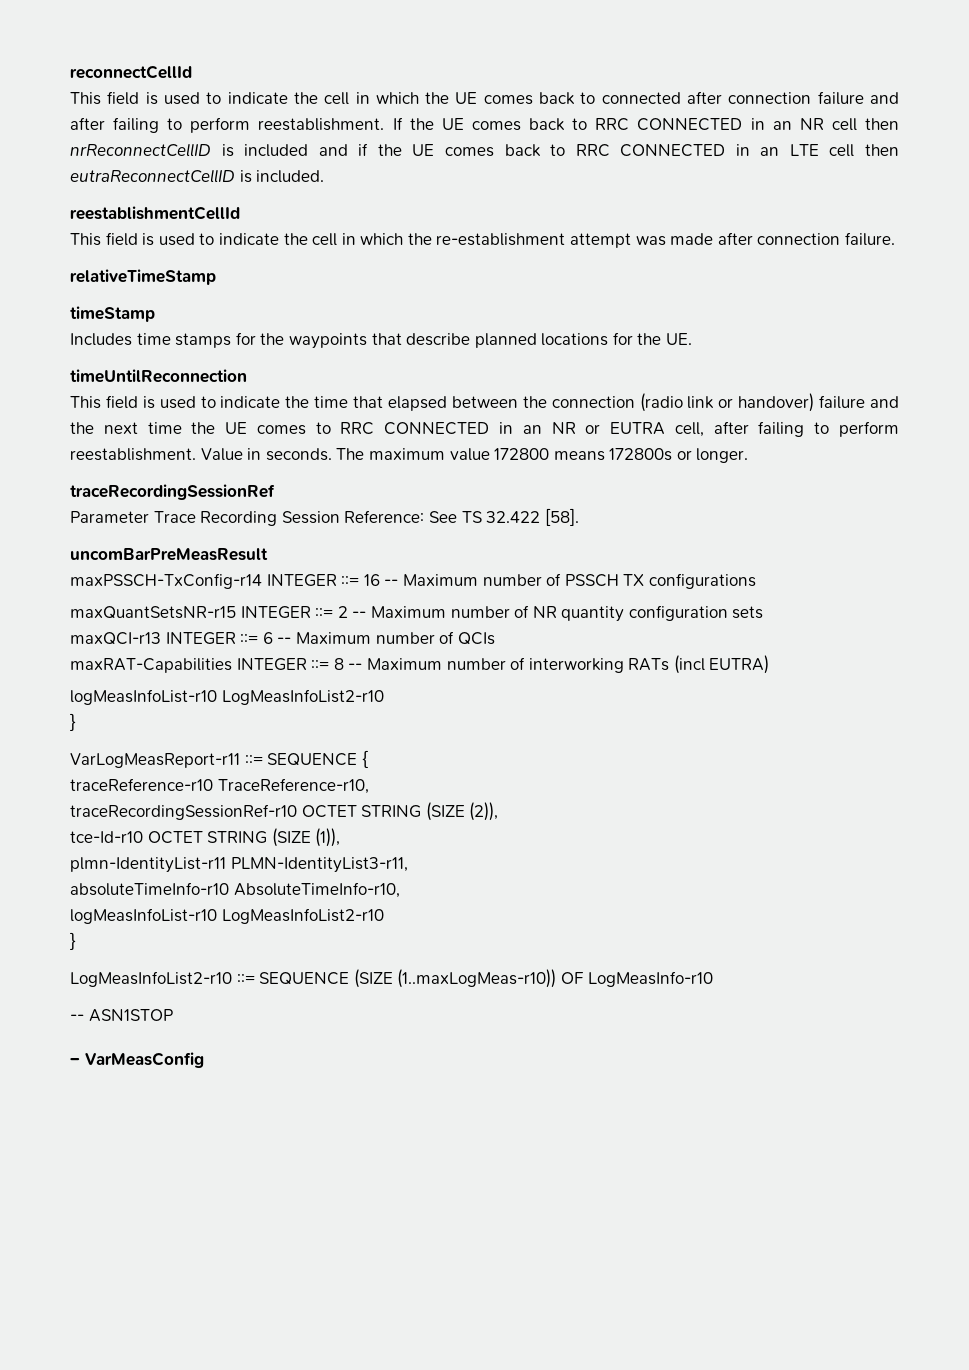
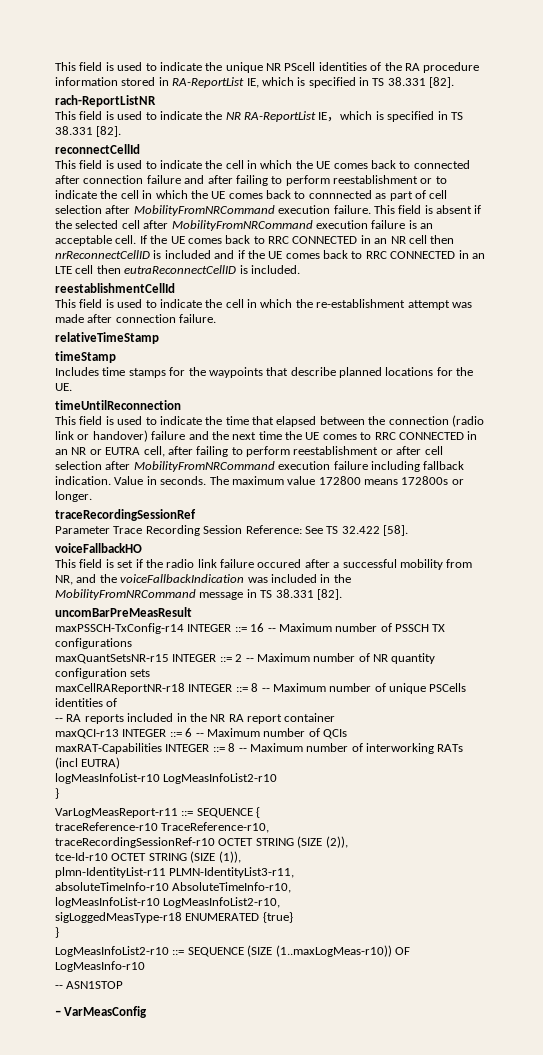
(70, 72) none -> [55,62,480,73] [55,77,455,88] [55,95,156,107] [55,111,463,122] [55,126,122,137] This field is used to indicate the unique NR PScell identities of the RA procedure information stored in RA-ReportList IE, which is specified in TS 38.331 [82]. // rach-ReportListNR // This field is used to indicate the NR RA-ReportList IE，which is specified in TS 38.331 [82]. //
[258,118,385,131] reestablishment. -> [333,175,447,184] [55,190,448,201] [55,205,482,216] [55,220,433,231] [55,235,137,246] reestablishment or to indicate the cell in which the UE comes back to connnected as part of cell selection after MobilityFromNRCommand execution failure. This field is absent if the selected cell after MobilityFromNRCommand execution failure is an acceptable cell.
[70,448,196,461] reestablishment. -> [293,446,443,455] [55,461,465,472] [55,476,111,485] reestablishment or after cell selection after MobilityFromNRCommand execution failure including fallback indication.
(579, 517) none -> [55,543,142,553] [55,559,473,570] [55,574,351,585] [55,589,342,600] // voiceFallbackHO // This field is set if the radio link failure occured after a successful mobility from NR, and the voiceFallbackIndication was included in the MobilityFromNRCommand message in TS 38.331 [82].
(764, 612) none -> [55,683,467,694] [55,698,118,707] [55,713,336,724] // maxCellRAReportNR-r18 INTEGER ::= 8 -- Maximum number of unique PSCells identities of // -- RA reports included in the NR RA report container
[221,908,384,924] LogMeasInfoList2-r10 -> [163,897,281,908] [55,912,293,923] LogMeasInfoList2-r10, // sigLoggedMeasType-r18 ENUMERATED {true}

